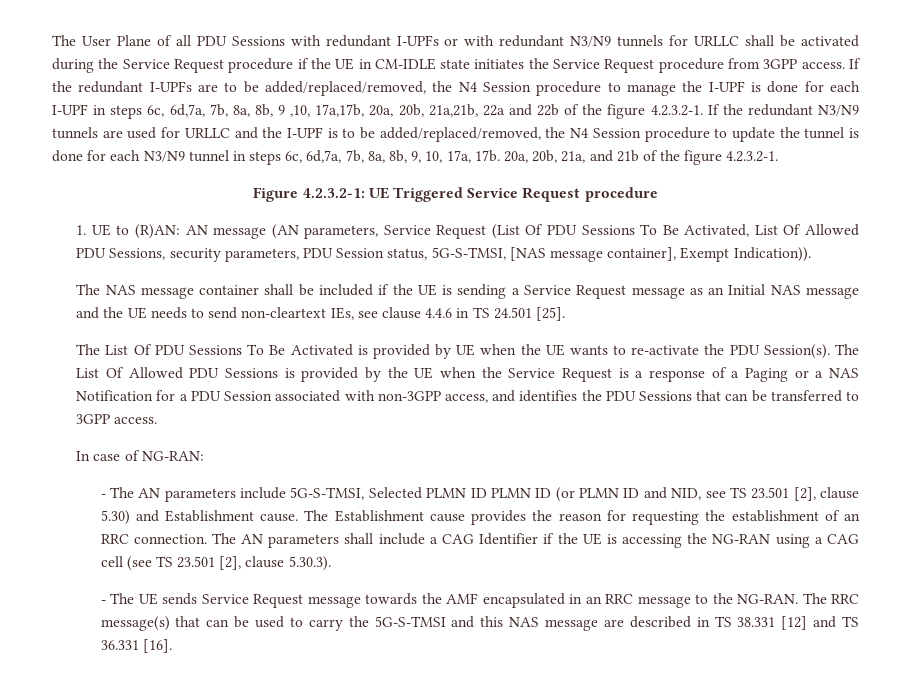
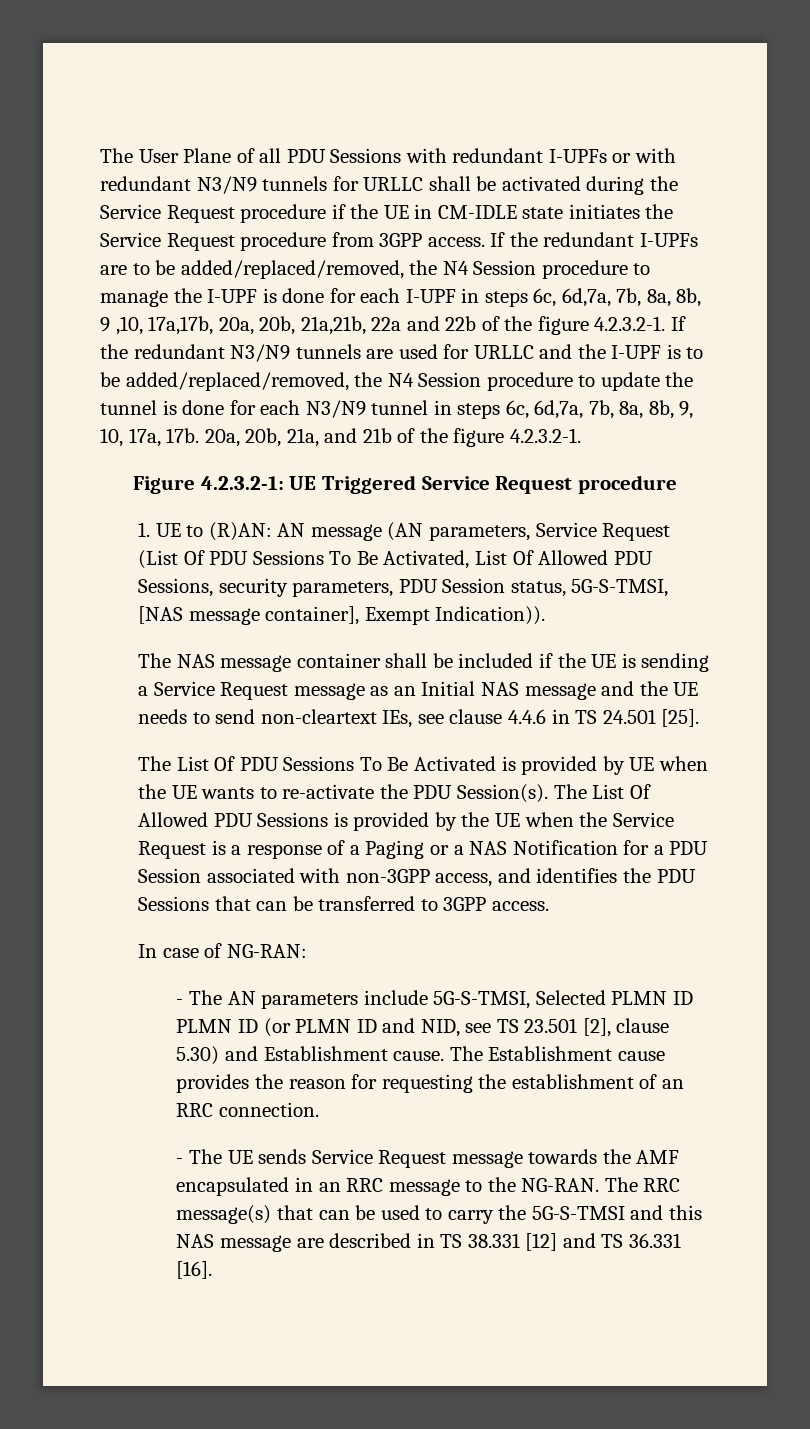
[211,533,860,548] [100,556,331,571] The AN parameters shall include a CAG Identifier if the UE is accessing the NG-RAN using a CAG cell (see TS 23.501 [2], clause 5.30.3). -> (319, 1109) none

